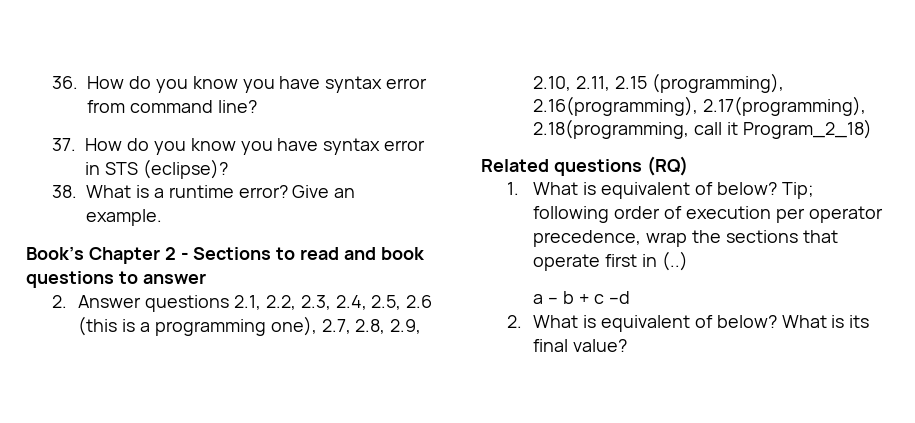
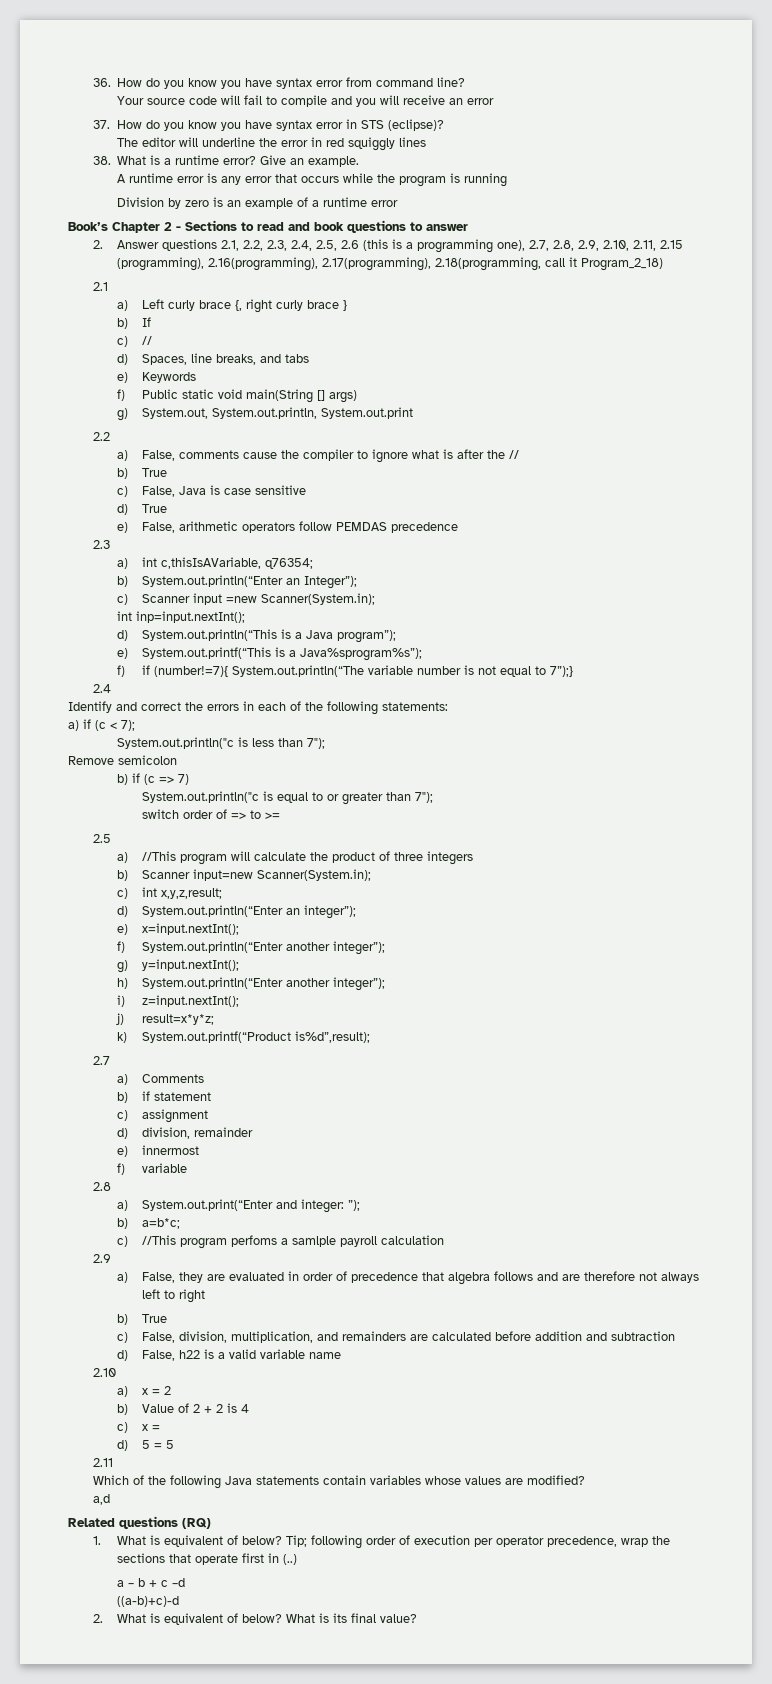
(257, 106) none -> [117,95,495,107] // Your source code will fail to compile and you will receive an error
(228, 169) none -> [117,137,427,151] // The editor will underline the error in red squiggly lines
(163, 217) none -> [117,173,508,187] [117,197,399,209] // A runtime error is any error that occurs while the program is running // Division by zero is an example of a runtime error
(872, 129) none -> [92,282,108,291] [117,299,347,313] [117,317,151,329] [117,336,152,347] [117,353,309,365] [117,372,196,383] [117,389,357,403] [117,407,413,421] [92,432,110,441] [117,449,519,463] [117,468,167,479] [117,485,306,497] [117,504,167,515] [117,521,458,533] [92,540,110,549] [117,557,313,569] [117,575,357,589] [117,593,375,605] [117,611,246,623] [117,629,396,643] [117,647,422,661] [117,665,573,677] [92,684,111,693] [68,701,448,715] [68,719,135,731] [117,737,326,749] [68,755,177,765] [117,773,190,785] [141,791,433,805] [141,809,280,819] [92,834,111,843] [117,851,473,865] [117,869,371,881] [117,887,222,899] [117,905,356,919] [117,923,239,935] [117,941,385,955] [117,959,239,973] [117,977,385,991] [117,995,239,1007] [116,1013,214,1025] [117,1031,370,1043] [92,1056,110,1065] [117,1074,204,1085] [117,1091,211,1103] [117,1109,208,1123] [117,1127,253,1139] [117,1145,199,1157] [117,1163,187,1175] [92,1182,111,1191] [117,1199,360,1213] [117,1218,180,1229] [117,1235,444,1249] [92,1254,111,1263] [117,1271,699,1285] [141,1289,205,1303] [117,1314,167,1325] [117,1331,675,1343] [117,1349,341,1361] [92,1368,116,1377] [117,1386,171,1397] [117,1403,249,1415] [117,1422,160,1433] [117,1440,174,1451] [92,1458,113,1467] [92,1475,585,1489] [92,1494,110,1505] // 2.1 // a) Left curly brace {, right curly brace } // b) If // c) // // d) Spaces, line breaks, and tabs // e) Keywords // f) Public static void main(String [] args) // g) System.out, System.out.println, System.out.print // 2.2 // a) False, comments cause the compiler to ignore what is after the // // b) True // c) False, Java is case sensitive // d) True // e) False, arithmetic operators follow PEMDAS precedence // 2.3 // a) int c,thisIsAVariable, q76354; // b) System.out.println(“Enter an Integer”); // c) Scanner input =new Scanner(System.in); // int inp=input.nextInt(); // d) System.out.println(“This is a Java program”); // e) System.out.printf(“This is a Java%sprogram%s”); // f) if (number!=7){ System.out.println(“The variable number is not equal to 7”);} // 2.4 // Identify and correct the errors in each of the following statements: // a) if (c < 7); // System.out.println("c is less than 7"); // Remove semicolon // b) if (c => 7) // System.out.println("c is equal to or greater than 7"); // switch order of => to >= // 2.5 // a) //This program will calculate the product of three integers // b) Scanner input=new Scanner(System.in); // c) int x,y,z,result; // d) System.out.println(“Enter an integer”); // e) x=input.nextInt(); // f) System.out.println(“Enter another integer”); // g) y=input.nextInt(); // h) System.out.println(“Enter another integer”); // i) z=input.nextInt(); // j) result=x*y*z; // k) System.out.printf(“Product is%d”,result); // 2.7 // a) Comments // b) if statement // c) assignment // d) division, remainder // e) innermost // f) variable // 2.8 // a) System.out.print(“Enter and integer: ”); // b) a=b*c; // c) //This program perfoms a samlple payroll calculation // 2.9 // a) False, they are evaluated in order of precedence that algebra follows and are therefore not always left to right // b) True // c) False, division, multiplication, and remainders are calculated before addition and subtraction // d) False, h22 is a valid variable name // 2.10 // a) x = 2 // b) Value of 2 + 2 is 4 // c) x = // d) 5 = 5 // 2.11 // Which of the following Java statements contain variables whose values are modified? // a,d
(630, 297) none -> [117,1596,180,1607] // ((a-b)+c)-d

